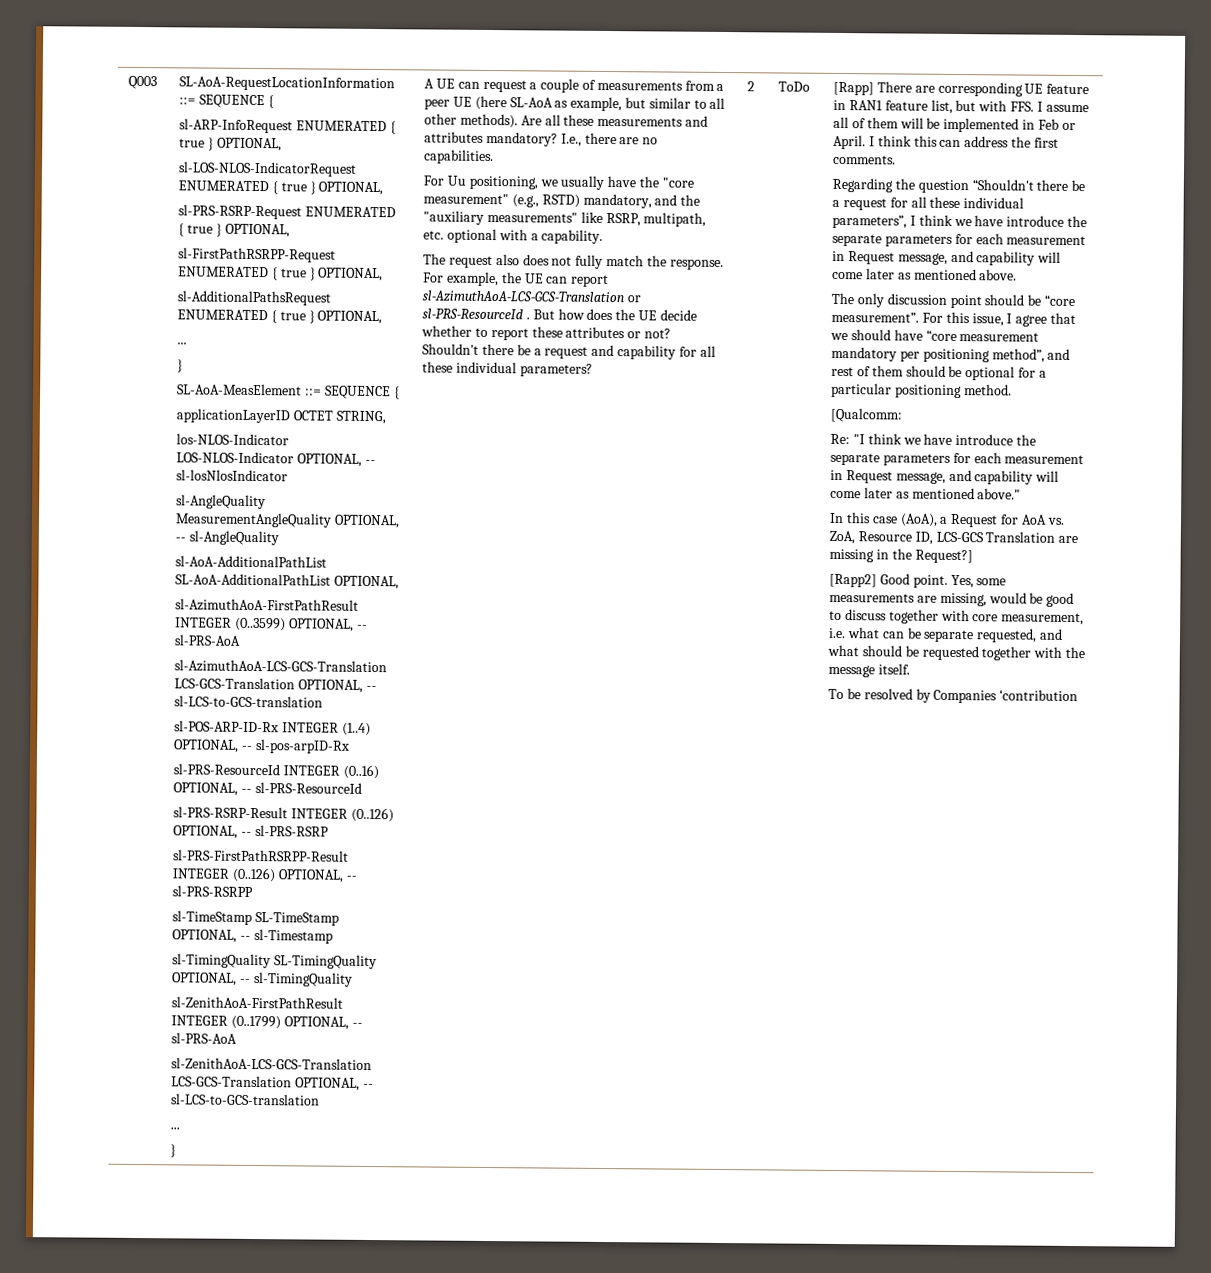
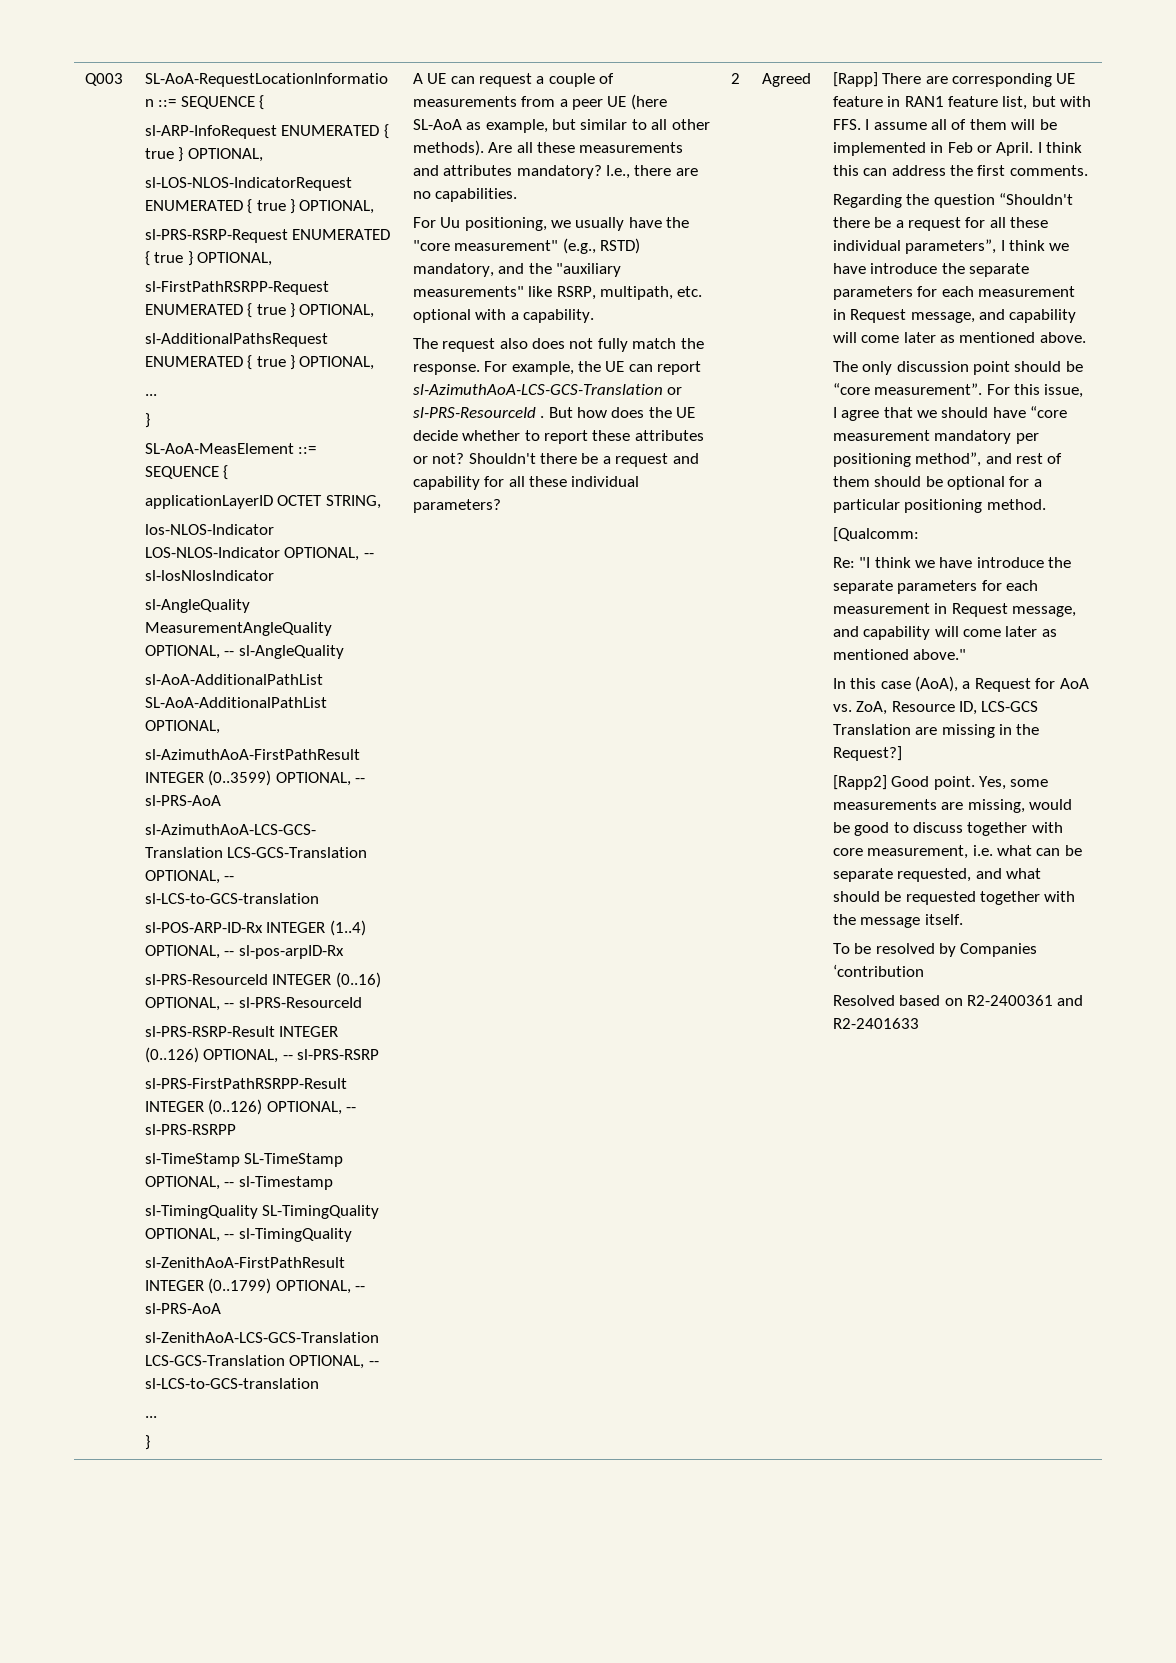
[778,81,811,92] ToDo -> [761,73,811,87] Agreed
(1079, 695) none -> [832,995,1084,1006] [832,1018,919,1029] // Resolved based on R2-2400361 and R2-2401633

